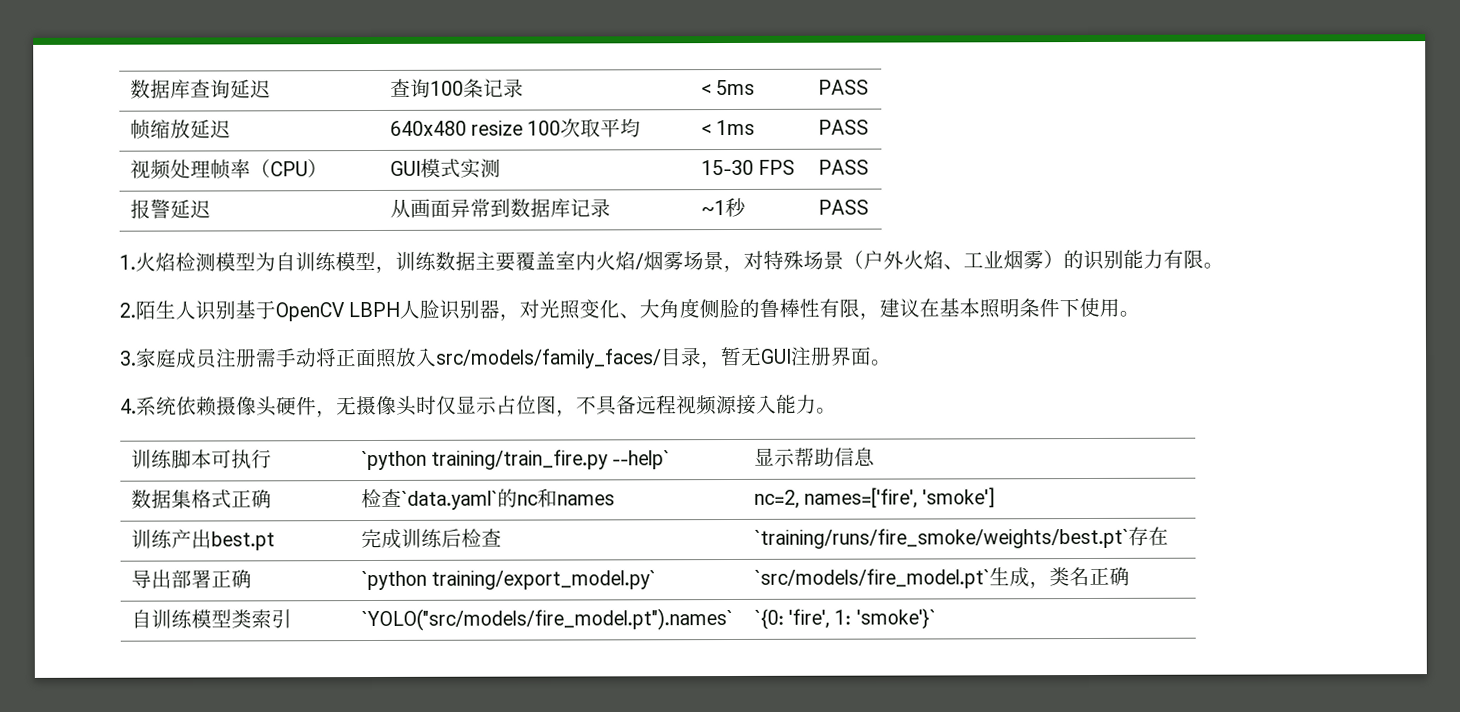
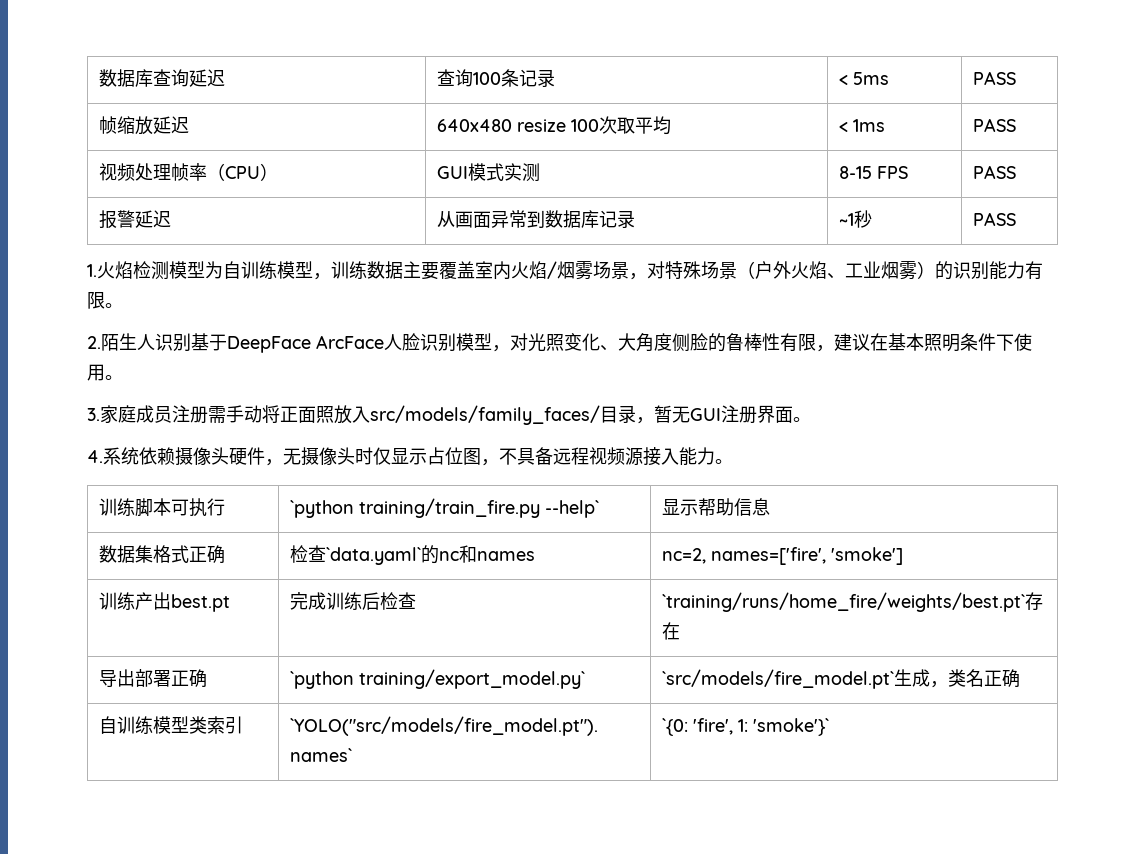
[700,159,754,176] 15-30 -> [839,166,873,179] 8-15
[275,301,401,322] OpenCV LBPH -> [227,335,384,353] DeepFace ArcFace
[479,299,501,319] 器 -> [456,333,492,351] 模型
[753,527,1129,549] `training/runs/fire_smoke/weights/best.pt` -> [662,592,1026,612] `training/runs/home_fire/weights/best.pt`

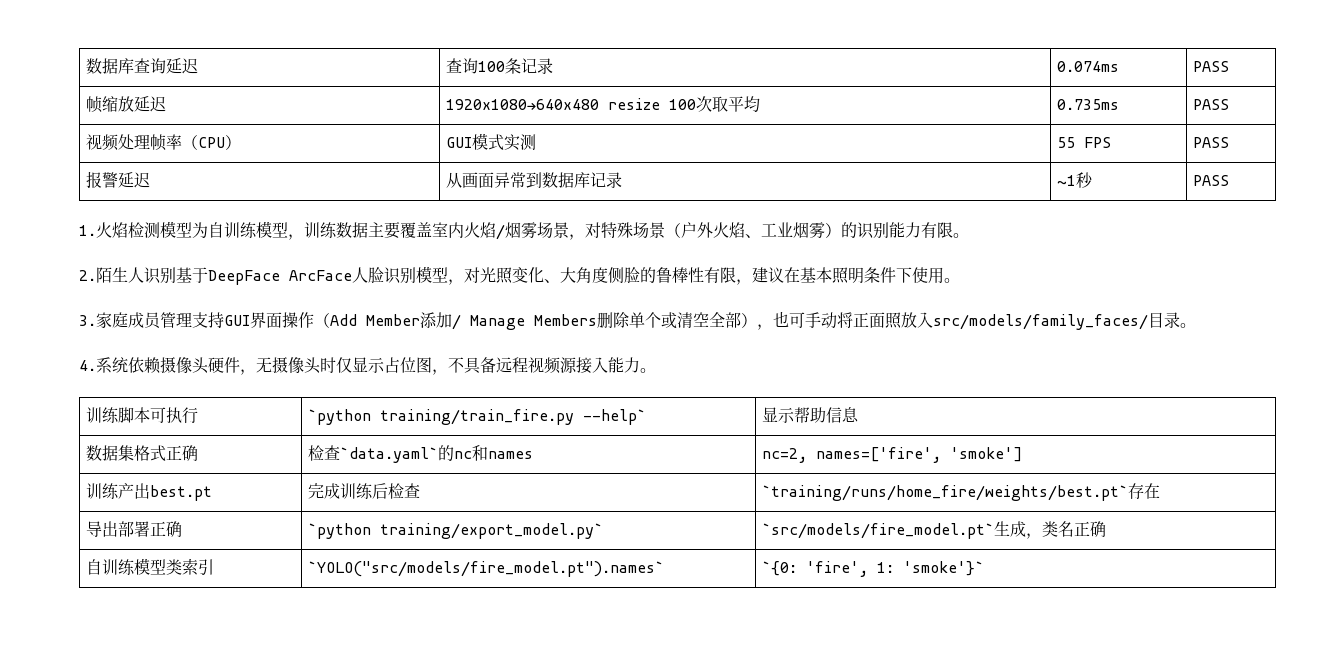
[839,72,890,85] < 5ms -> [1056,61,1119,72] 0.074ms
[437,119,513,132] 640x480 -> [445,99,599,110] 1920x1080→640x480
[839,119,886,132] < 1ms -> [1056,99,1119,110] 0.735ms
[839,166,873,179] 8-15 -> [1056,137,1075,148] 55
[172,405,226,423] 注册需 -> [160,311,805,330] 管理支持GUI界面操作（Add Member添加/ Manage Members删除单个或清空全部），也可
[636,405,793,424] ，暂无GUI注册界面 -> (1180, 320) none

